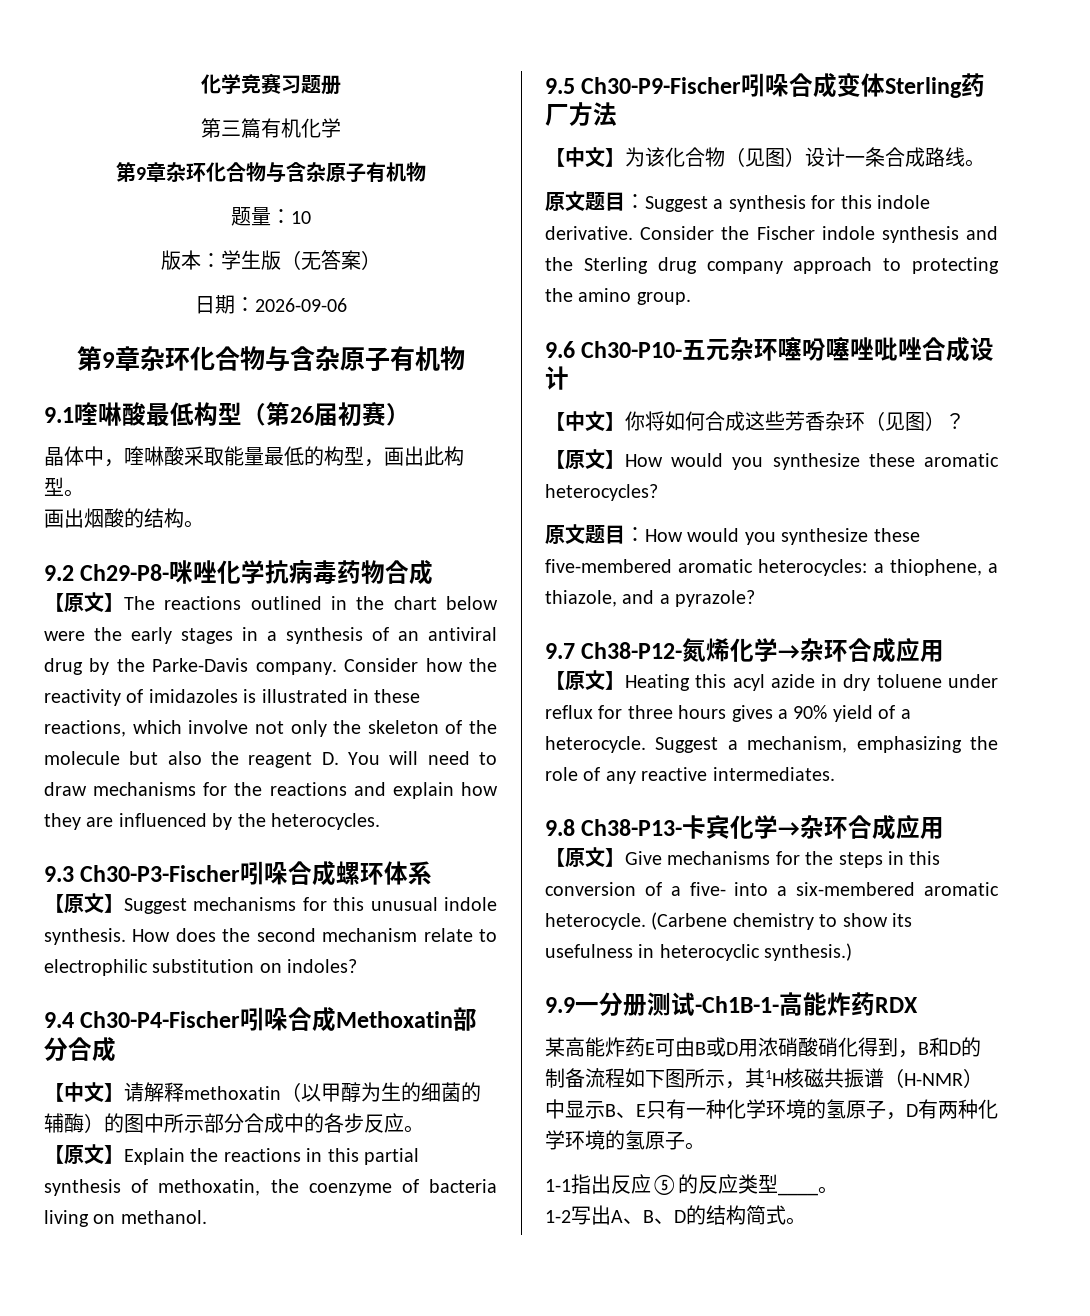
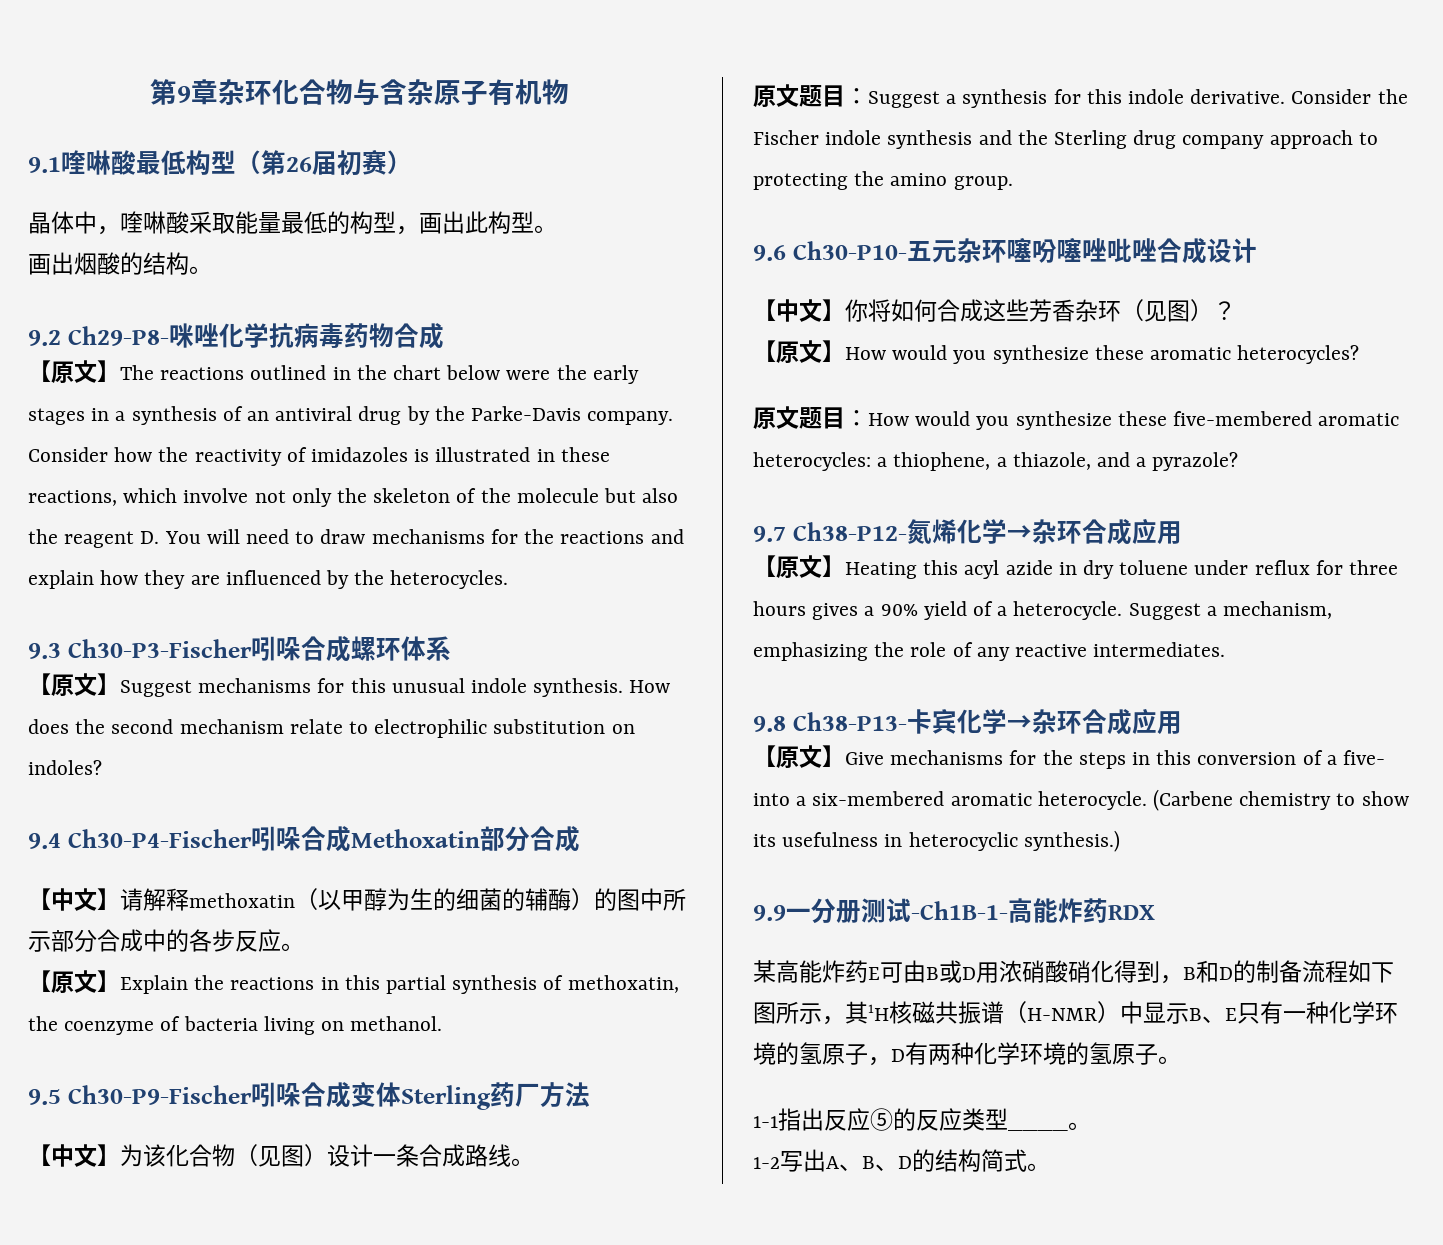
[200,73,341,95] [200,118,341,139] [115,162,426,183] [230,207,311,226] [160,250,381,270] [194,295,347,314] 化学竞赛习题册 // 第三篇有机化学 // 第9章杂环化合物与含杂原子有机物 // 题量：10 // 版本：学生版（无答案） // 日期：2026-09-06 // -> (149, 92) none

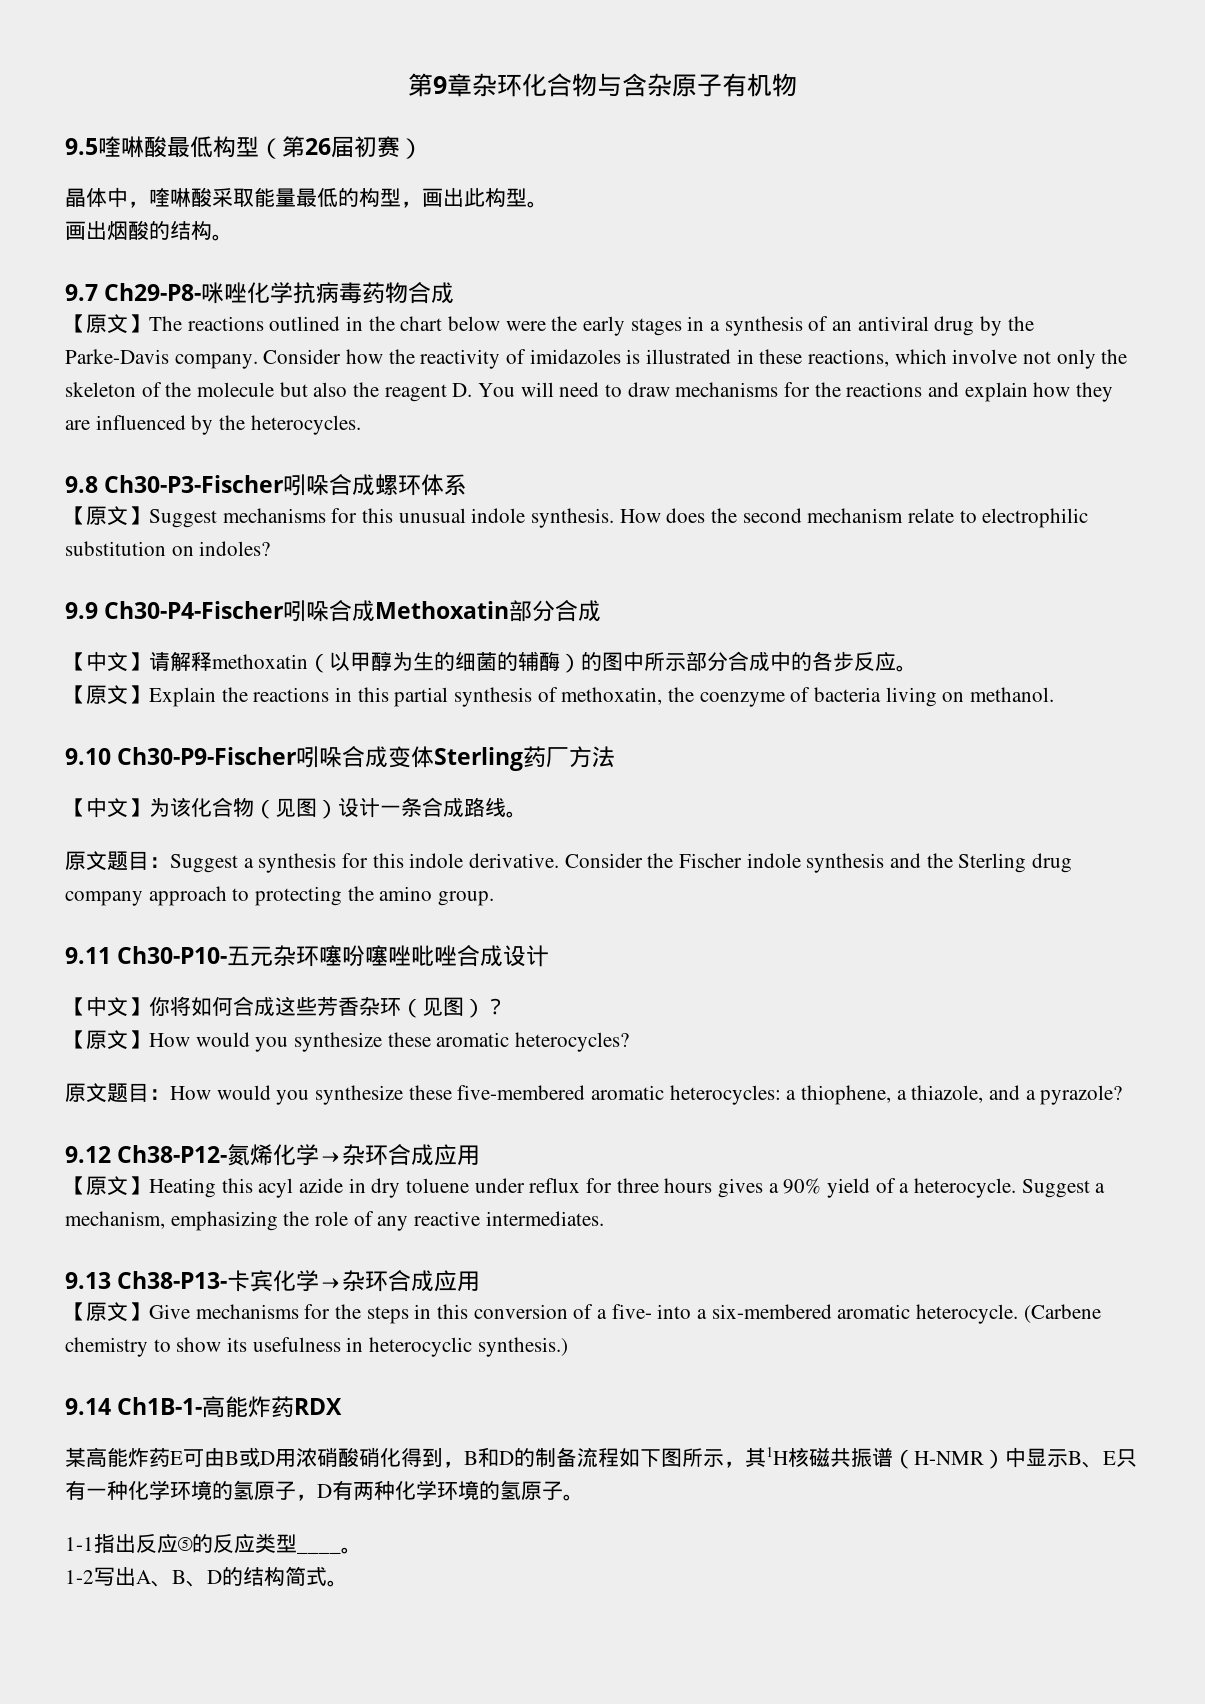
[28,157,61,173] 9.1 -> [65,138,98,155] 9.5
[28,330,61,346] 9.2 -> [65,284,98,301] 9.7
[28,643,61,659] 9.3 -> [65,476,98,493] 9.8
[28,833,61,849] 9.4 -> [65,602,98,619] 9.9
[28,1089,61,1105] 9.5 -> [65,748,111,765] 9.10
[753,245,786,261] 9.6 -> [65,947,111,964] 9.11
[753,526,786,542] 9.7 -> [65,1146,111,1163] 9.12
[753,716,786,732] 9.8 -> [65,1272,111,1289] 9.13
[753,898,1008,924] 9.9一分册测试-Ch1B-1- -> [65,1397,203,1415] 9.14 Ch1B-1-

